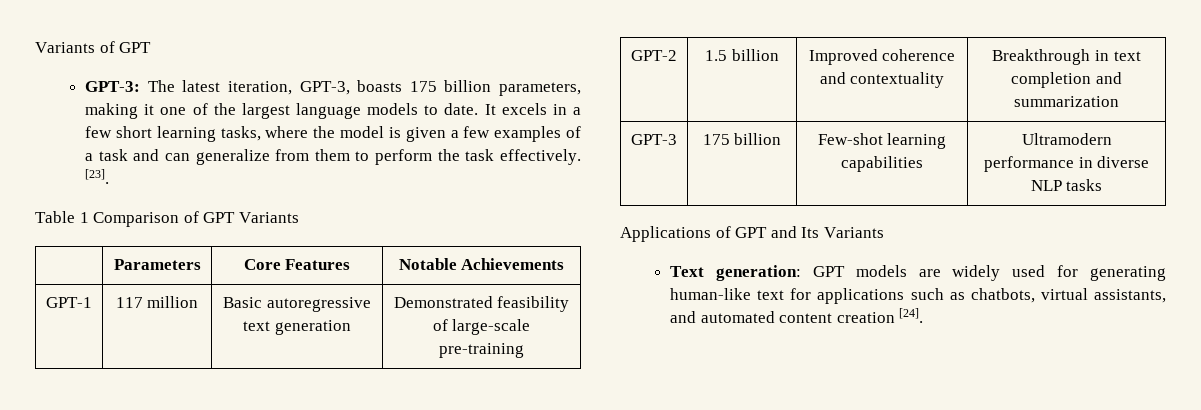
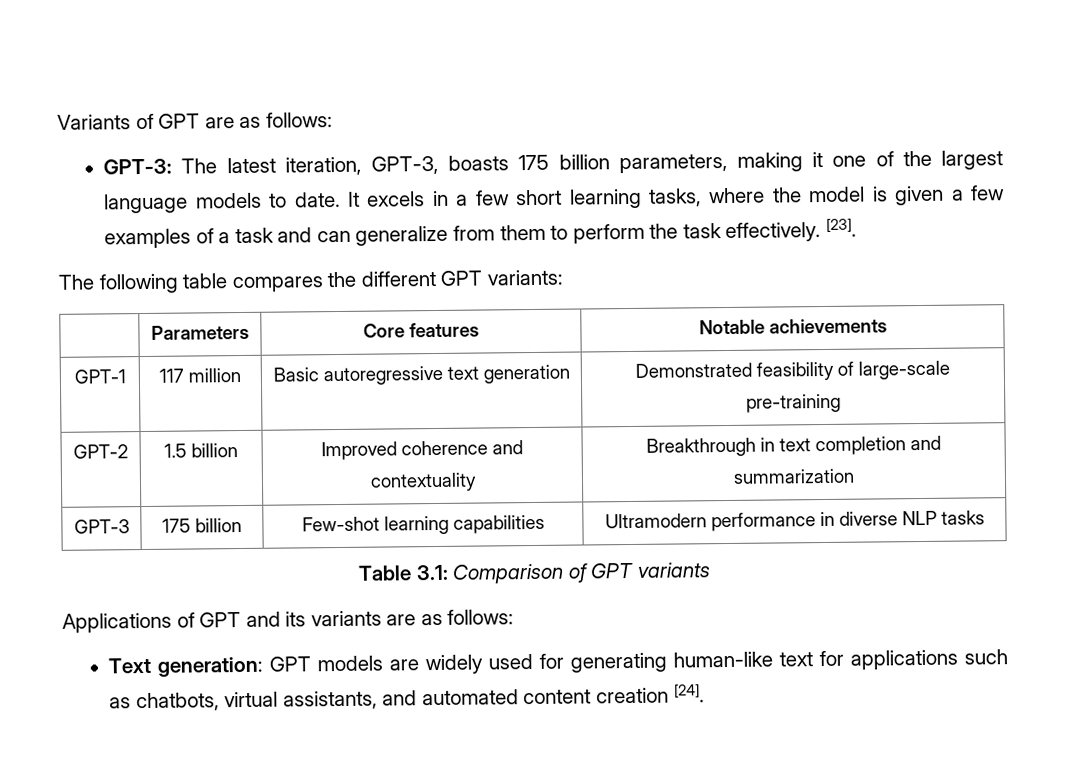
(152, 47) none -> [204,112,333,129] are as follows:
[35,211,299,227] Table 1 Comparison of GPT Variants -> [58,269,563,294] The following table compares the different GPT variants:
[285,259,351,270] Features -> [409,322,479,338] features
[461,258,565,270] Achievements -> [768,318,887,334] achievements
(1103, 185) none -> [358,562,710,584] // Table 3.1: Comparison of GPT variants
[801,227,884,238] Its Variants -> [285,609,515,627] its variants are as follows:

